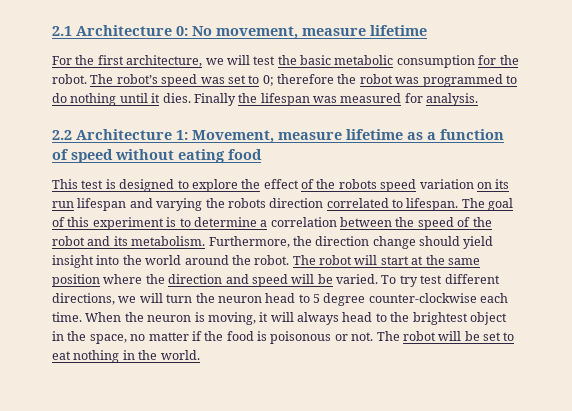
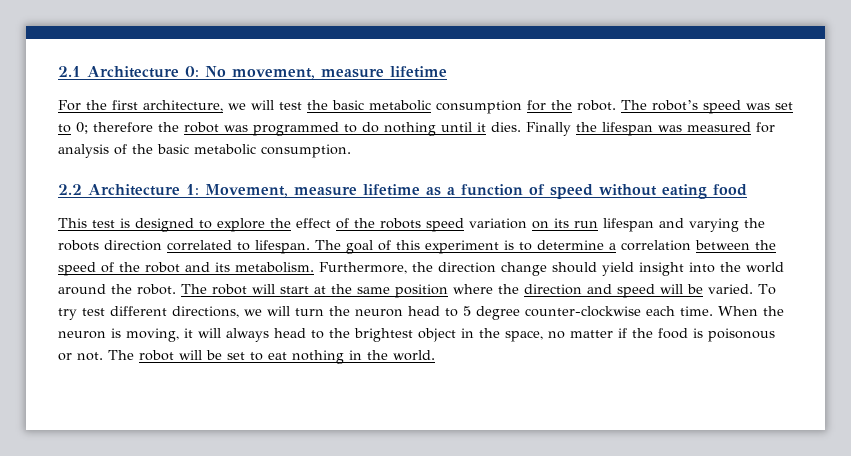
[426,93,479,106] analysis. -> [58,144,351,158] analysis of the basic metabolic consumption.

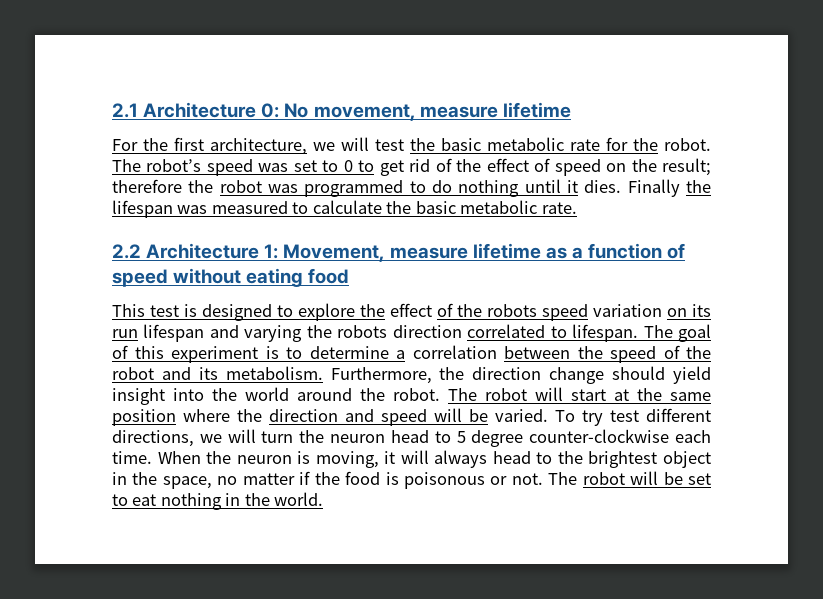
[436,100,522,114] consumption -> [570,139,600,151] rate
[76,122,88,134] 0; -> [343,158,712,176] 0 to get rid of the effect of speed on the result;
[756,122,775,133] [58,144,351,158] for analysis of the basic metabolic consumption. -> [292,200,577,214] to calculate the basic metabolic rate.

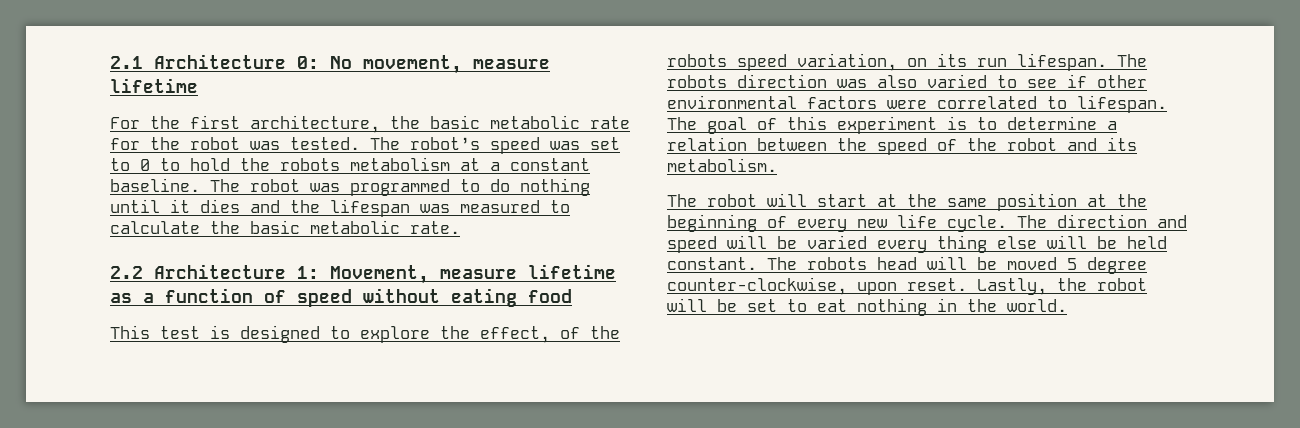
[313,137,404,151] we will test -> (380, 124) none
[664,138,711,151] robot. -> [190,137,360,150] robot was tested.
[379,158,712,176] [112,179,214,193] get rid of the effect of speed on the result; therefore the -> [190,157,590,171] [110,178,240,192] hold the robots metabolism at a constant baseline. The
[584,179,680,197] dies. Finally -> [200,199,280,213] dies and
[390,303,432,317] effect -> [480,326,550,343] effect,
[593,304,662,317] variation -> [797,53,897,71] variation,
[143,324,462,342] lifespan and varying the robots direction -> [1017,53,1147,71] [667,74,1147,88] [667,95,927,109] lifespan. The robots direction was also varied to see if other environmental factors were
[412,345,497,359] correlation -> [667,137,747,151] relation
[330,366,712,384] [112,387,440,405] Furthermore, the direction change should yield insight into the world around the robot. -> (777, 165) //
[183,409,262,422] where the -> [1087,194,1147,207] [667,214,1047,232] at the beginning of every new life cycle. The
[495,408,711,426] [112,429,711,447] [112,450,712,468] [112,471,578,489] varied. To try test different directions, we will turn the neuron head to 5 degree counter-clockwise each time. When the neuron is moving, it will always head to the brightest object in the space, no matter if the food is poisonous or not. The -> [807,235,1167,253] [667,256,1147,274] [667,277,1087,295] varied every thing else will be held constant. The robots head will be moved 5 degree counter-clockwise, upon reset. Lastly, the

